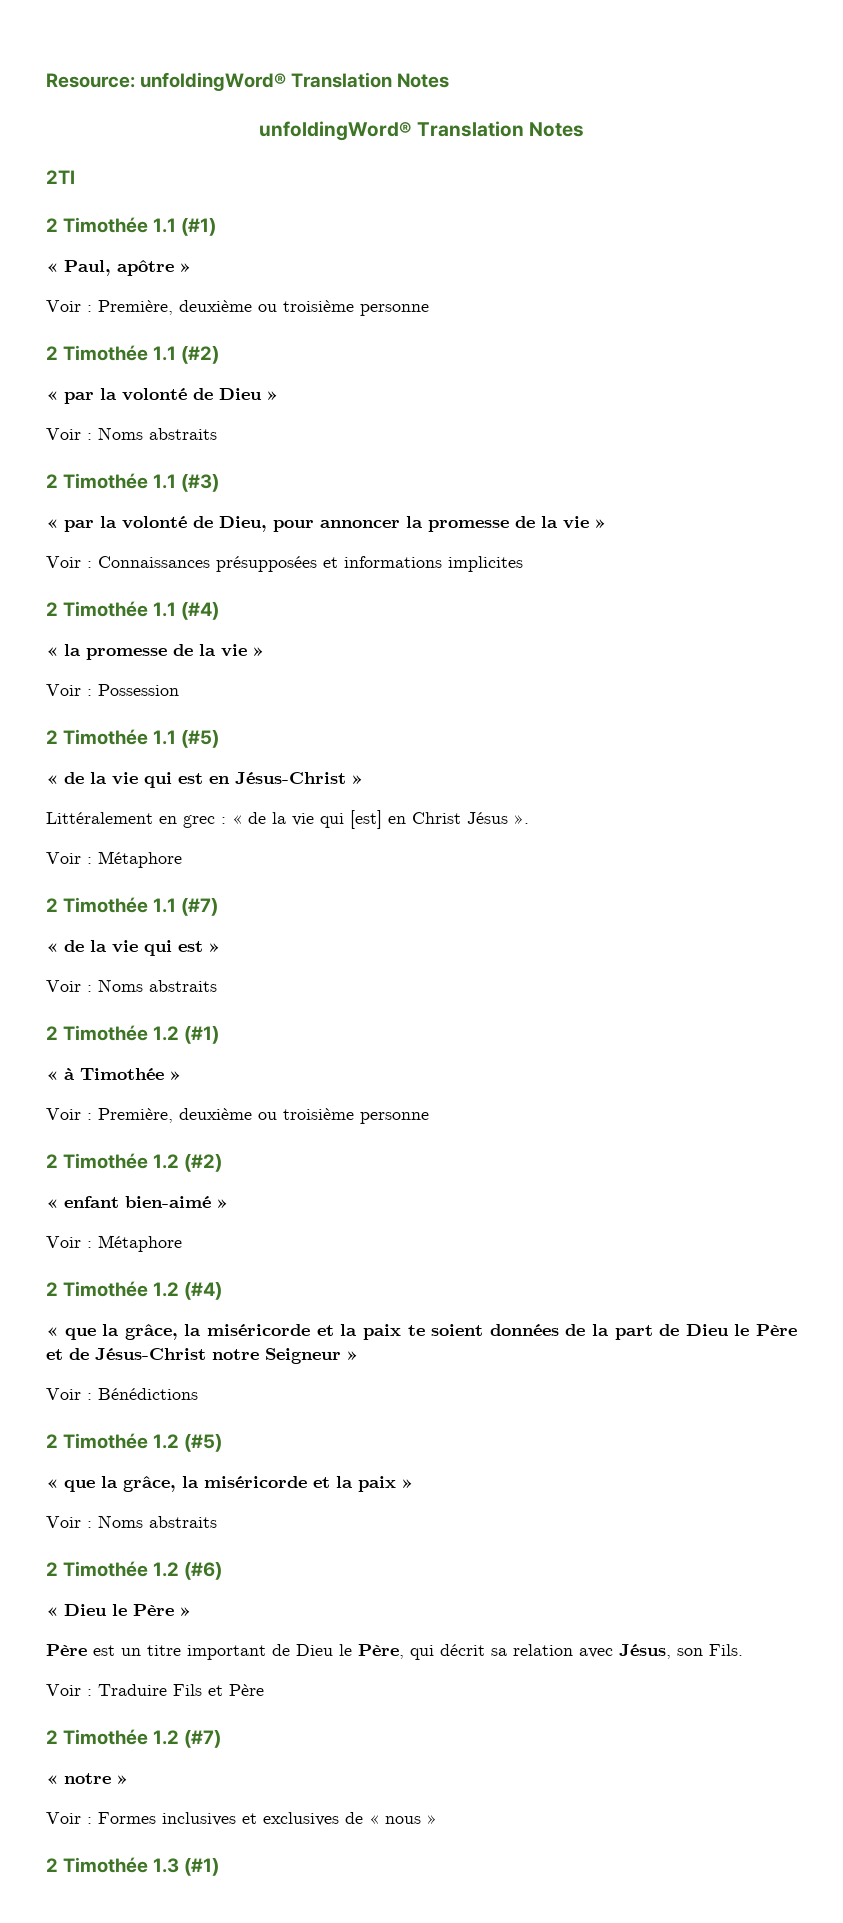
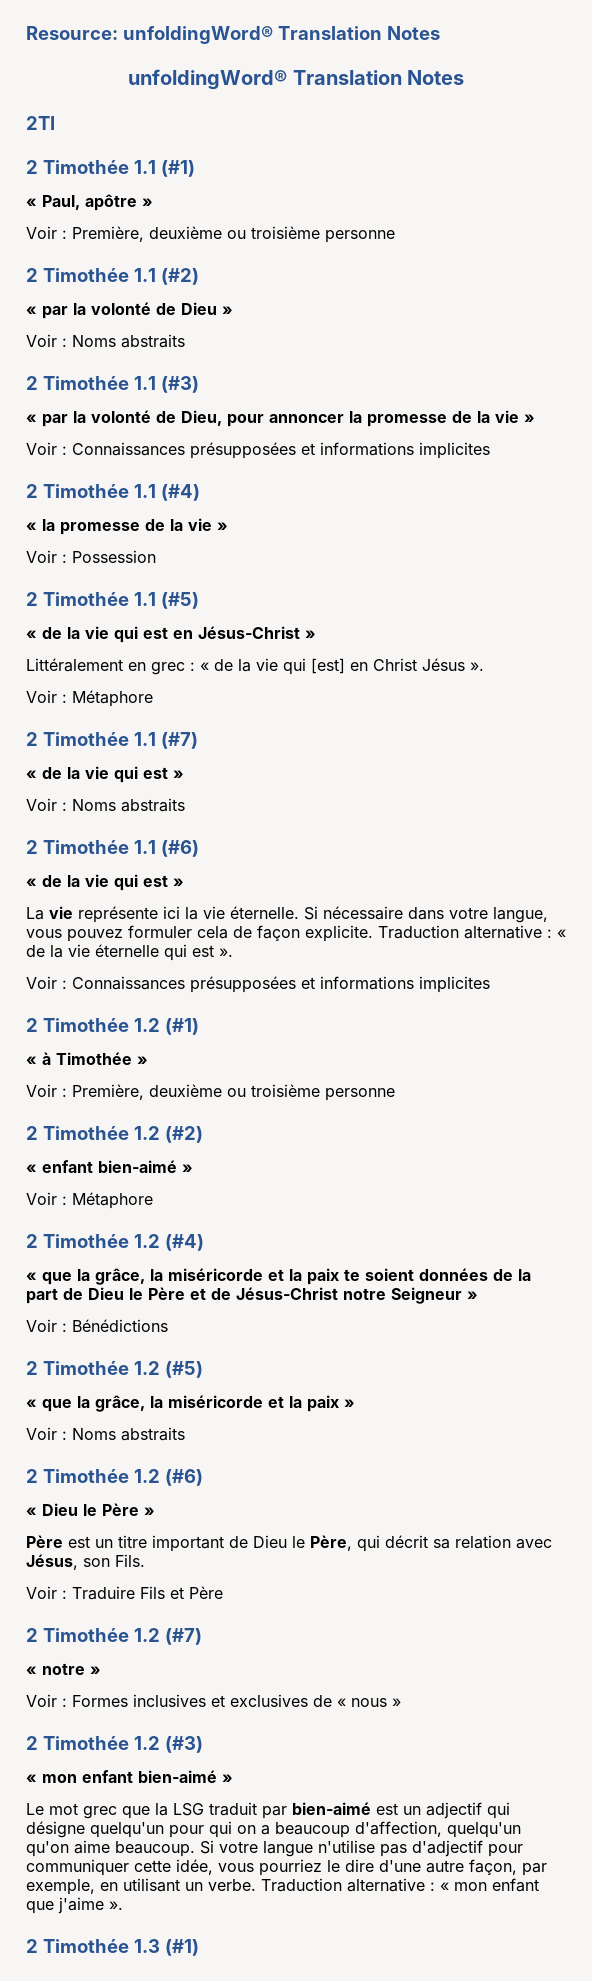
(217, 986) none -> [26,840,199,857] [26,874,184,891] [26,906,548,923] [26,925,566,942] [26,944,233,961] [26,976,490,993] // 2 Timothée 1.1 (#6) // « de la vie qui est » // La vie représente ici la vie éternelle. Si nécessaire dans votre langue, vous pouvez formuler cela de façon explicite. Traduction alternative : « de la vie éternelle qui est ». // Voir : Connaissances présupposées et informations implicites
(437, 1819) none -> [26,1736,203,1753] [26,1770,233,1783] [26,1802,510,1819] [26,1821,521,1838] [26,1840,523,1857] [26,1859,547,1876] [26,1878,539,1895] [26,1897,123,1914] // 2 Timothée 1.2 (#3) // « mon enfant bien-aimé » // Le mot grec que la LSG traduit par bien-aimé est un adjectif qui désigne quelqu'un pour qui on a beaucoup d'affection, quelqu'un qu'on aime beaucoup. Si votre langue n'utilise pas d'adjectif pour communiquer cette idée, vous pourriez le dire d'une autre façon, par exemple, en utilisant un verbe. Traduction alternative : « mon enfant que j'aime ».

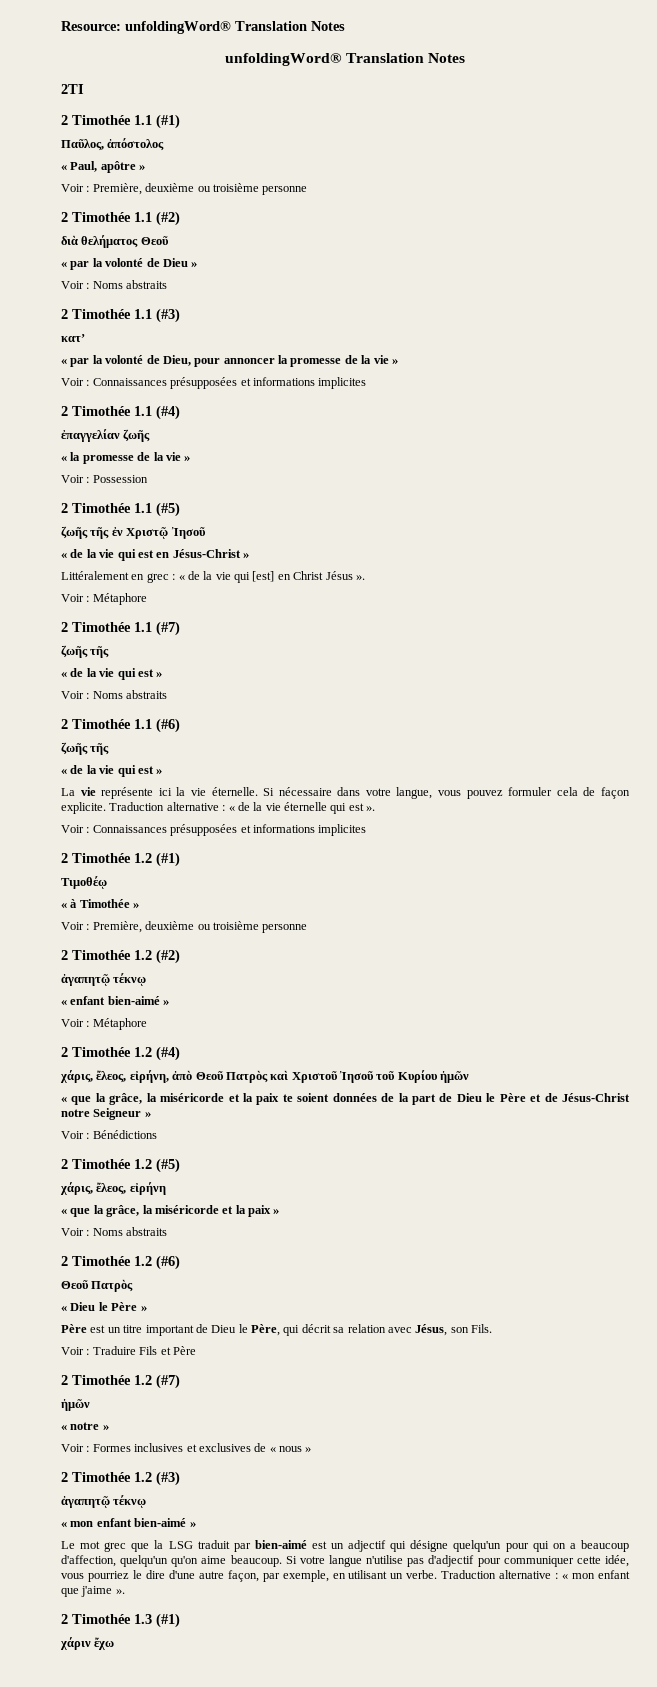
(195, 168) none -> [61,138,165,151] // Παῦλος, ἀπόστολος
(199, 276) none -> [61,235,169,248] // διὰ θελήματος Θεοῦ
(199, 384) none -> [61,334,85,342] // κατ’
(200, 492) none -> [61,429,151,442] // ἐπαγγελίαν ζωῆς
(199, 600) none -> [61,526,206,539] // ζωῆς τῆς ἐν Χριστῷ Ἰησοῦ
(198, 740) none -> [61,645,110,658] // ζωῆς τῆς
(199, 848) none -> [61,742,110,755] // ζωῆς τῆς
(199, 1026) none -> [61,876,107,889] // Τιμοθέῳ
(203, 1134) none -> [61,973,147,986] // ἀγαπητῷ τέκνῳ
(204, 1242) none -> [60,1070,470,1083] // χάρις, ἔλεος, εἰρήνη, ἀπὸ Θεοῦ Πατρὸς καὶ Χριστοῦ Ἰησοῦ τοῦ Κυρίου ἡμῶν
(203, 1369) none -> [60,1182,166,1195] // χάρις, ἔλεος, εἰρήνη
(203, 1477) none -> [61,1279,134,1292] // Θεοῦ Πατρὸς
(202, 1636) none -> [61,1399,90,1411] // ἡμῶν
(203, 1744) none -> [61,1495,147,1508] // ἀγαπητῷ τέκνῳ
(199, 1947) none -> [60,1637,115,1650] // χάριν ἔχω

